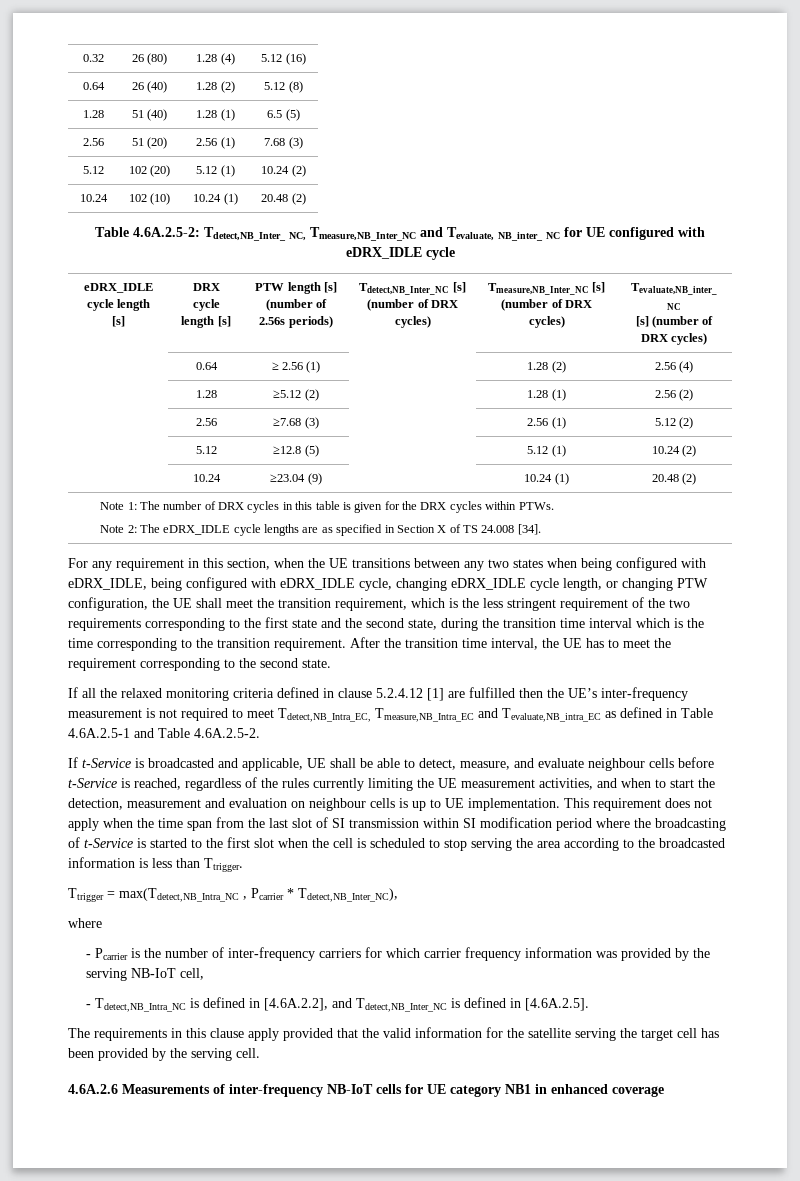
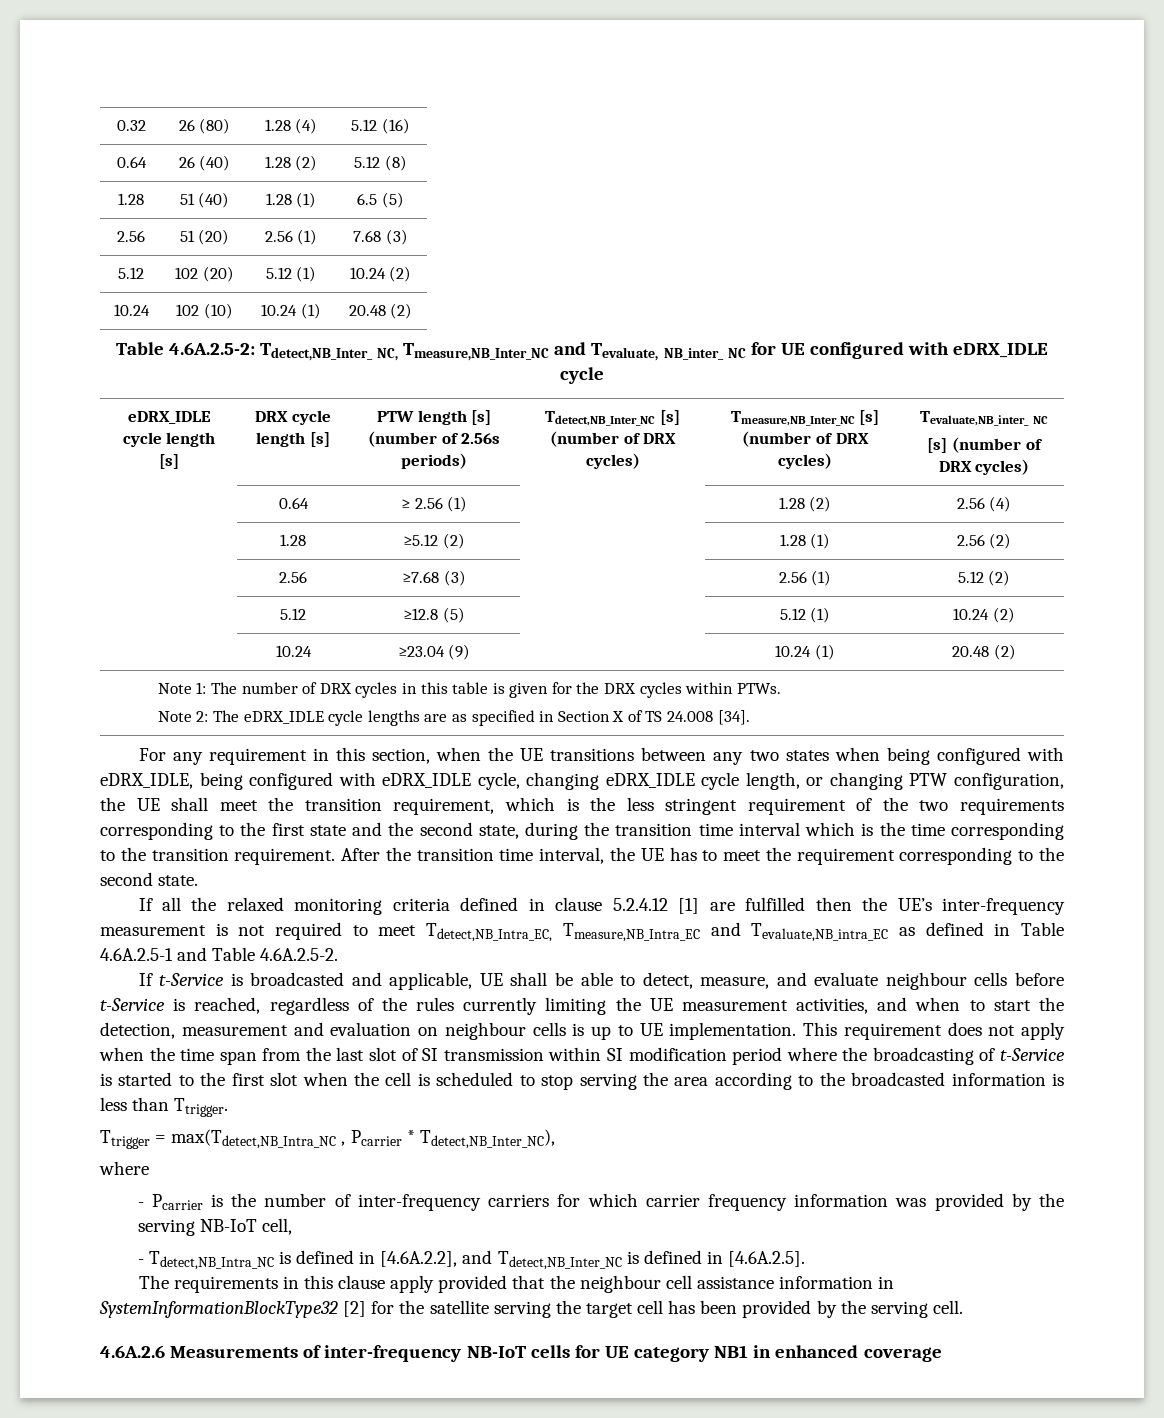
[383,1027,482,1038] valid information -> [579,1275,895,1293] [99,1301,367,1318] neighbour cell assistance information in SystemInformationBlockType32 [2]

